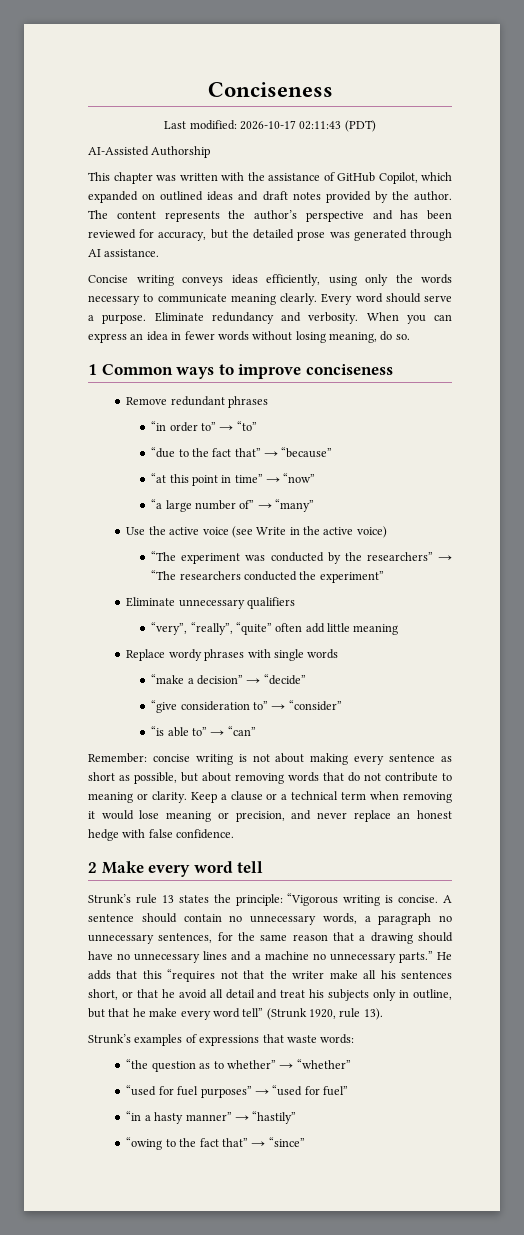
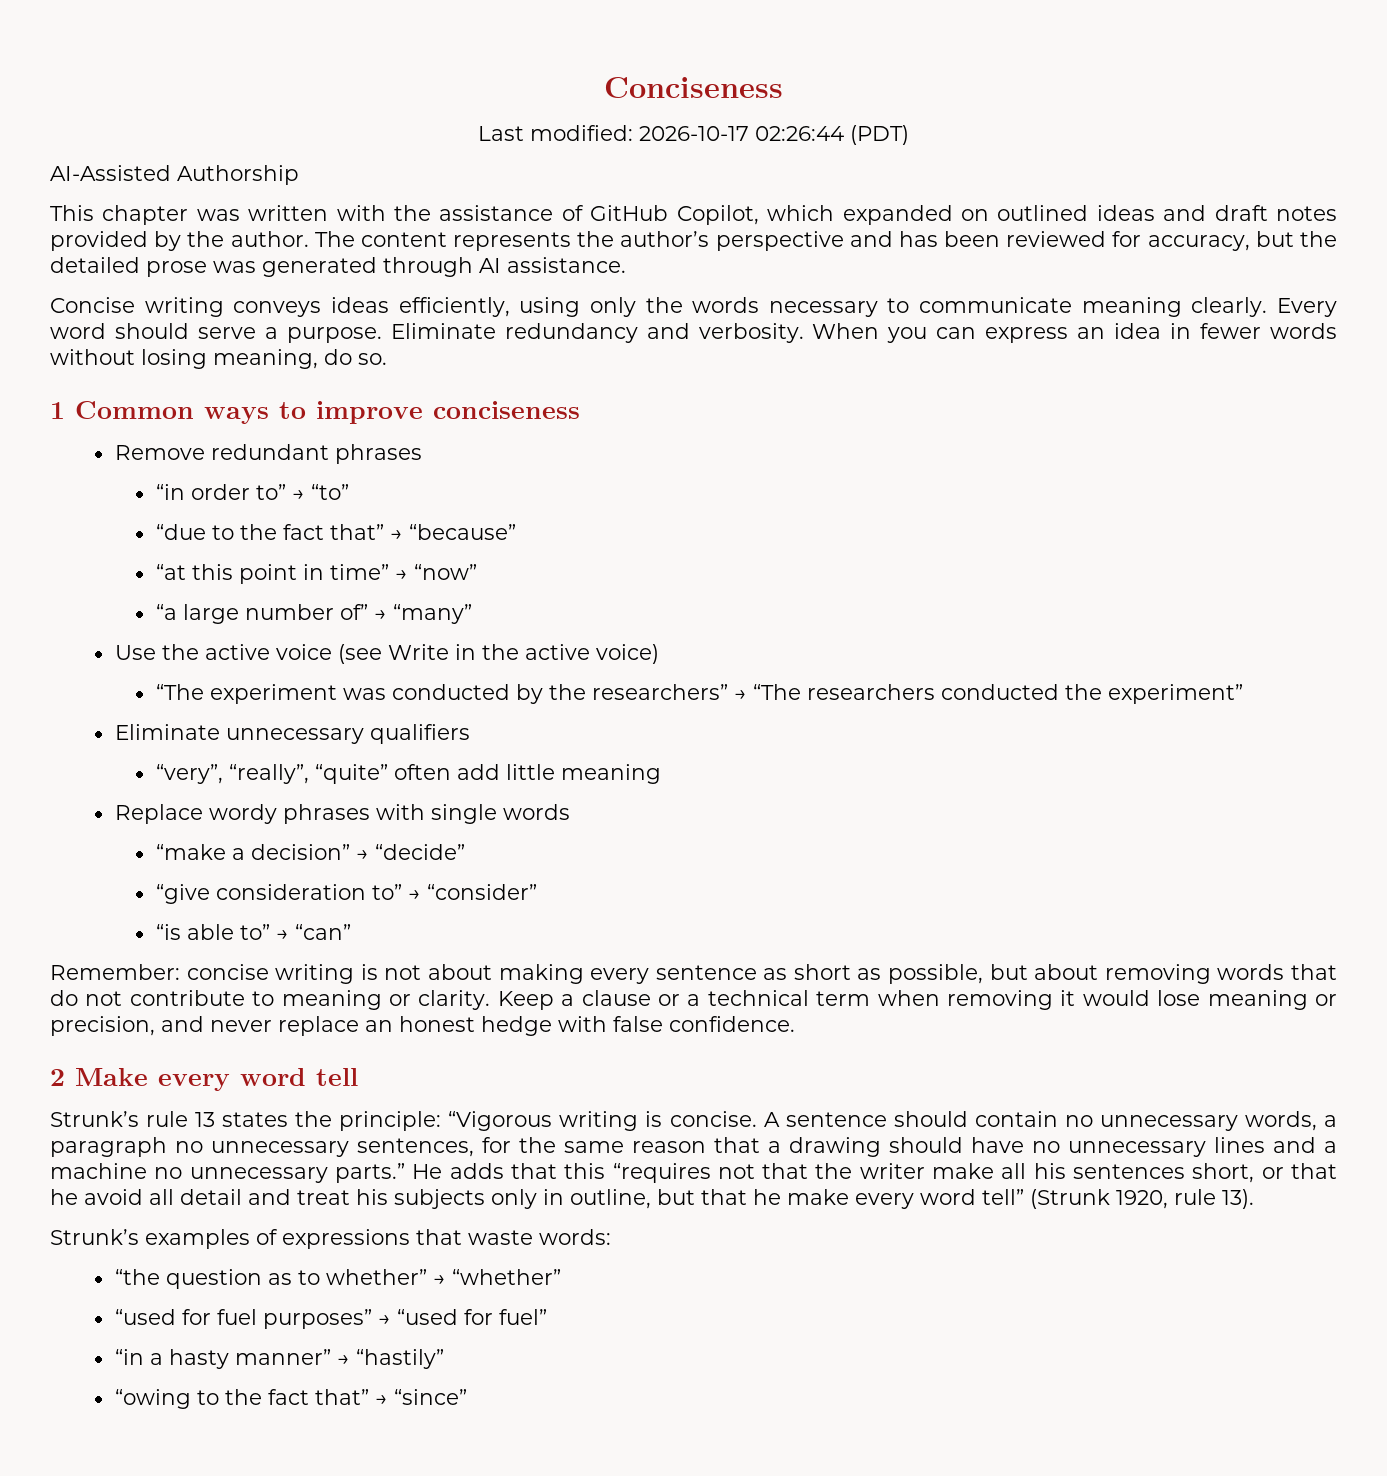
[299,121,342,130] 02:11:43 -> [755,126,844,141] 02:26:44

